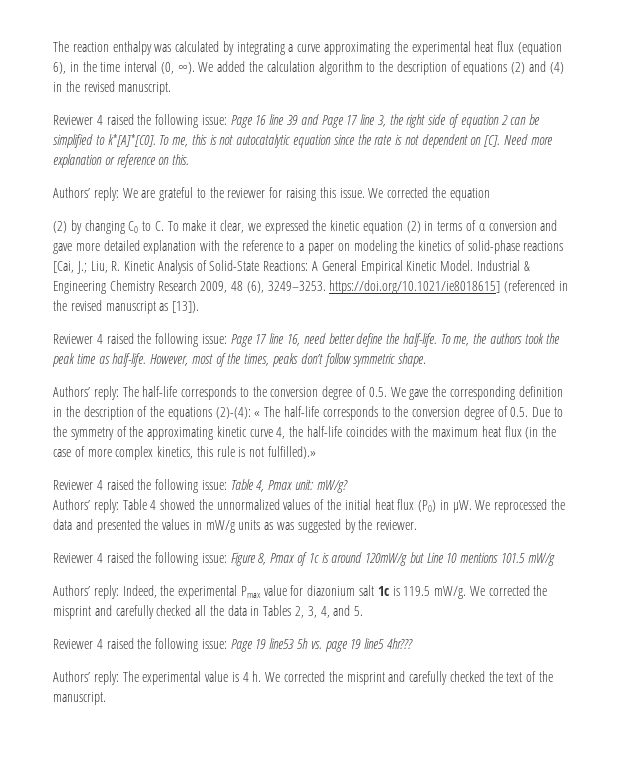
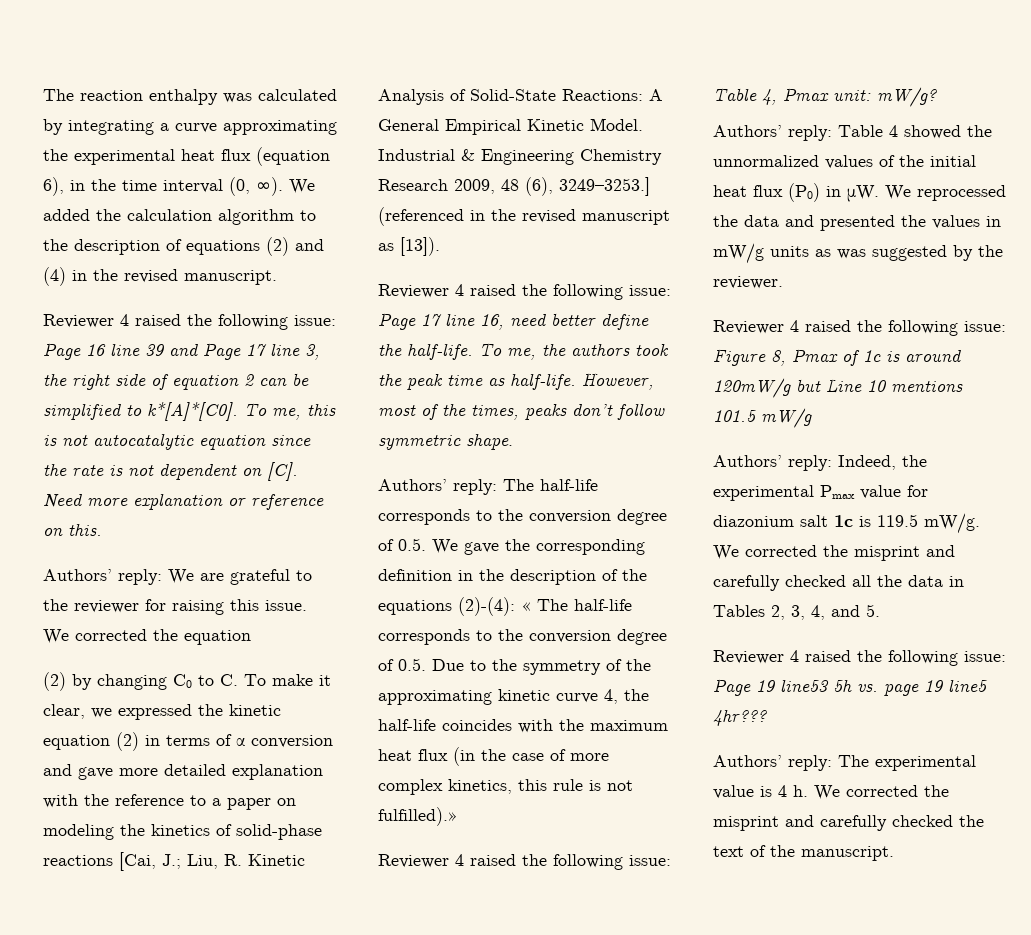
[267,280,501,294] 3249–3253. https://doi.org/10.1021/ie8018615] -> [559,177,650,196] 3249–3253.]

